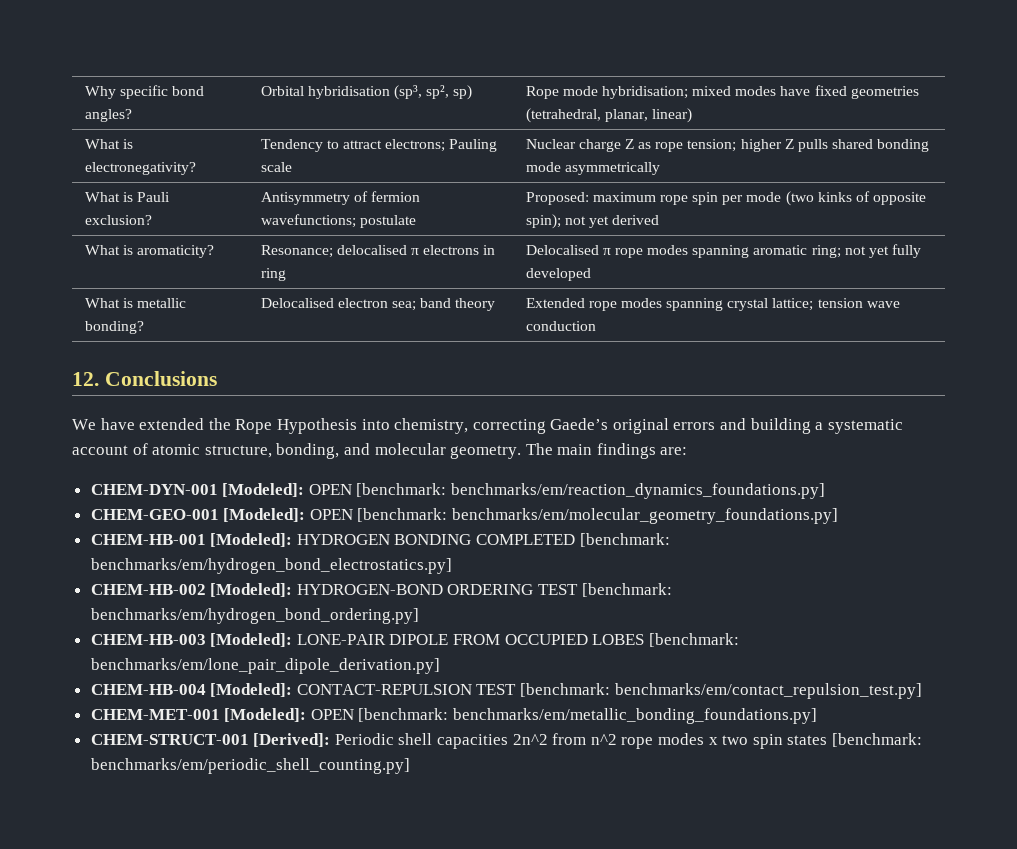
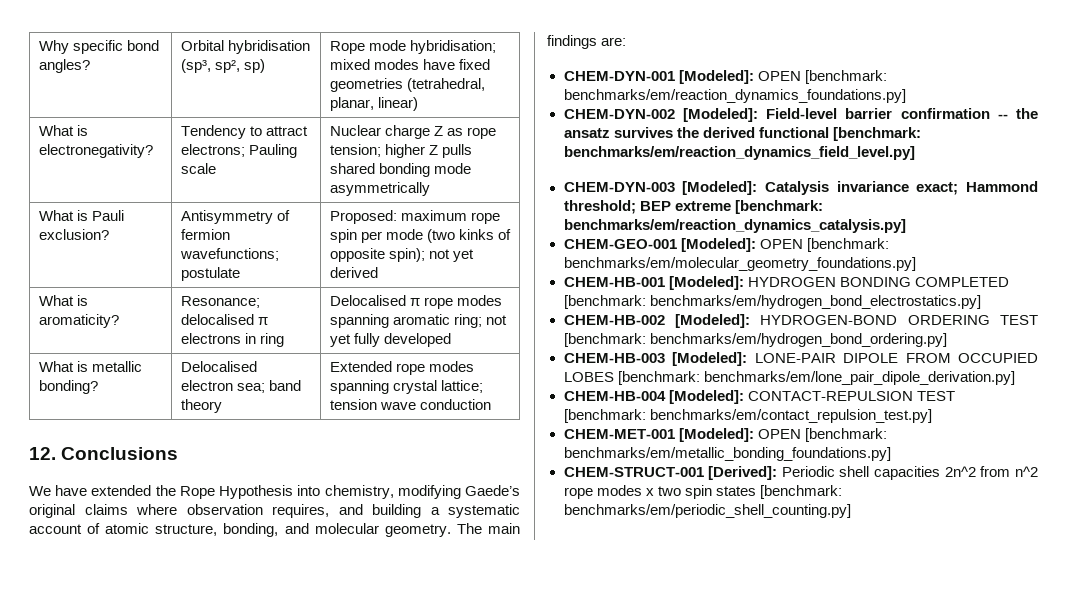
[472,419,546,434] correcting -> [397,485,461,499] modifying
[673,422,716,430] errors -> [84,504,329,518] claims where observation requires,
(826, 491) none -> [563,108,1038,122] [563,127,921,141] [563,146,915,160] [563,181,1038,195] [563,200,823,214] [563,219,906,233] // CHEM-DYN-002 [Modeled]: Field-level barrier confirmation -- the ansatz survives the derived functional [benchmark: benchmarks/em/reaction_dynamics_field_level.py] // CHEM-DYN-003 [Modeled]: Catalysis invariance exact; Hammond threshold; BEP extreme [benchmark: benchmarks/em/reaction_dynamics_catalysis.py]

